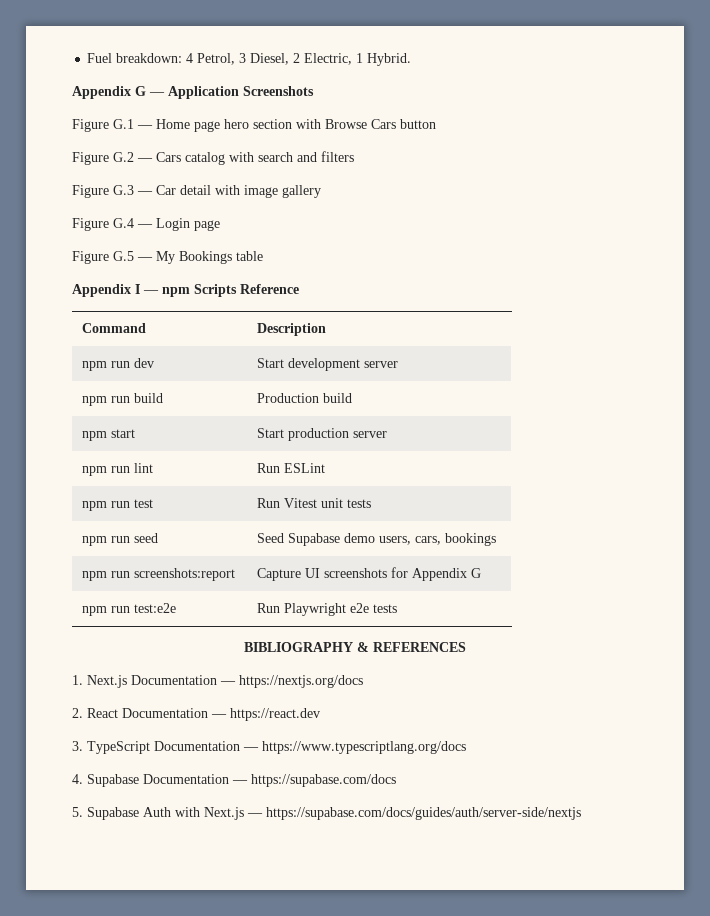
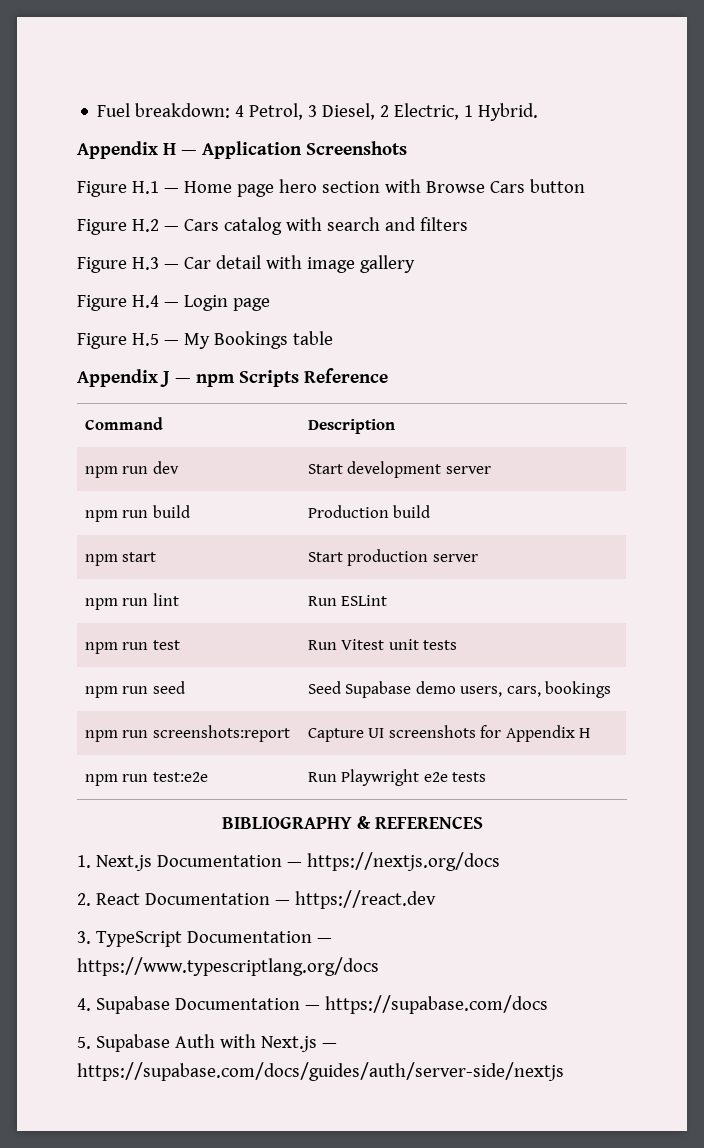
[135,86,146,96] G -> [162,143,176,155] H
[113,119,134,129] G.1 -> [131,181,159,194] H.1
[113,152,134,162] G.2 -> [131,219,159,232] H.2
[113,185,134,195] G.3 -> [131,257,159,270] H.3
[113,218,134,228] G.4 -> [131,295,159,308] H.4
[113,251,134,261] G.5 -> [131,333,159,346] H.5
[135,284,140,294] I -> [159,371,170,387] J
[470,568,481,578] G -> [579,728,591,738] H

